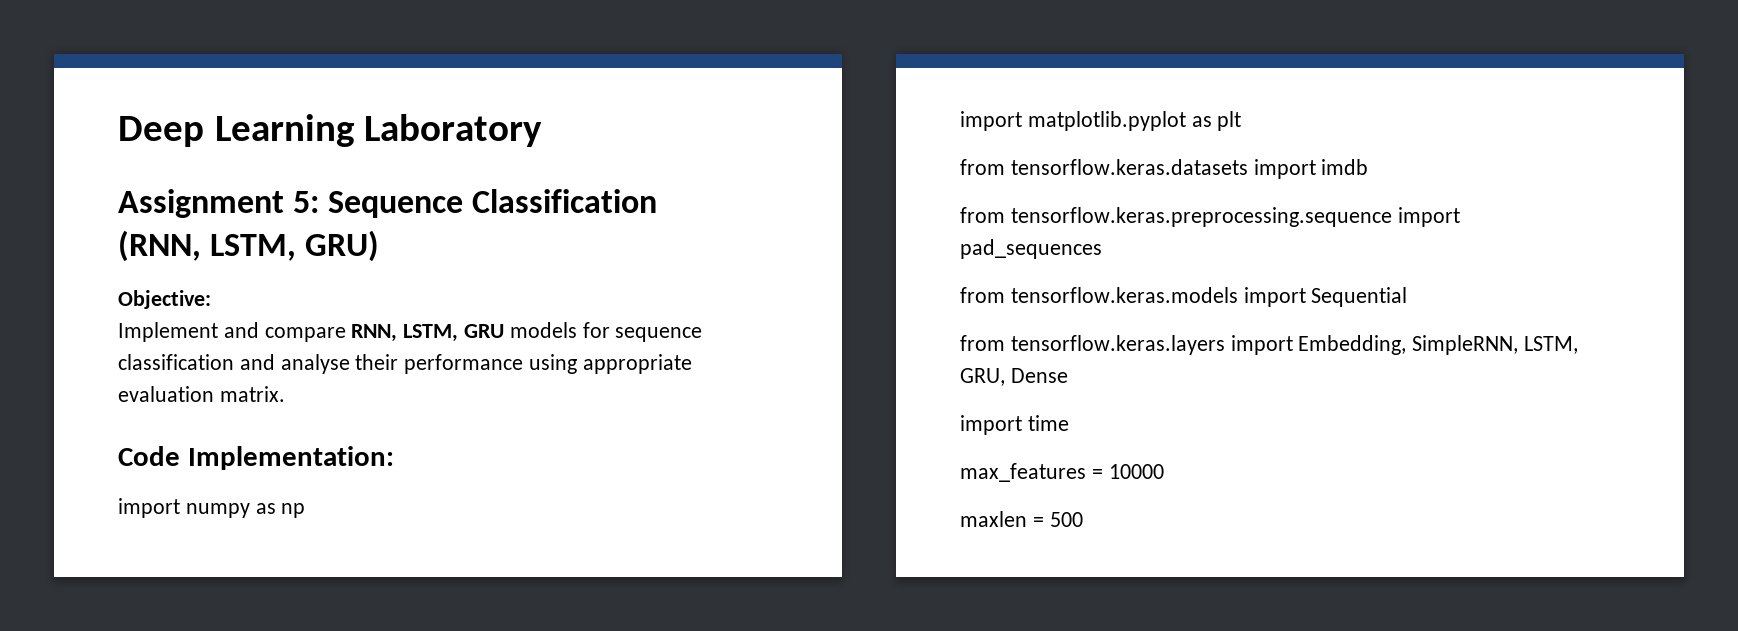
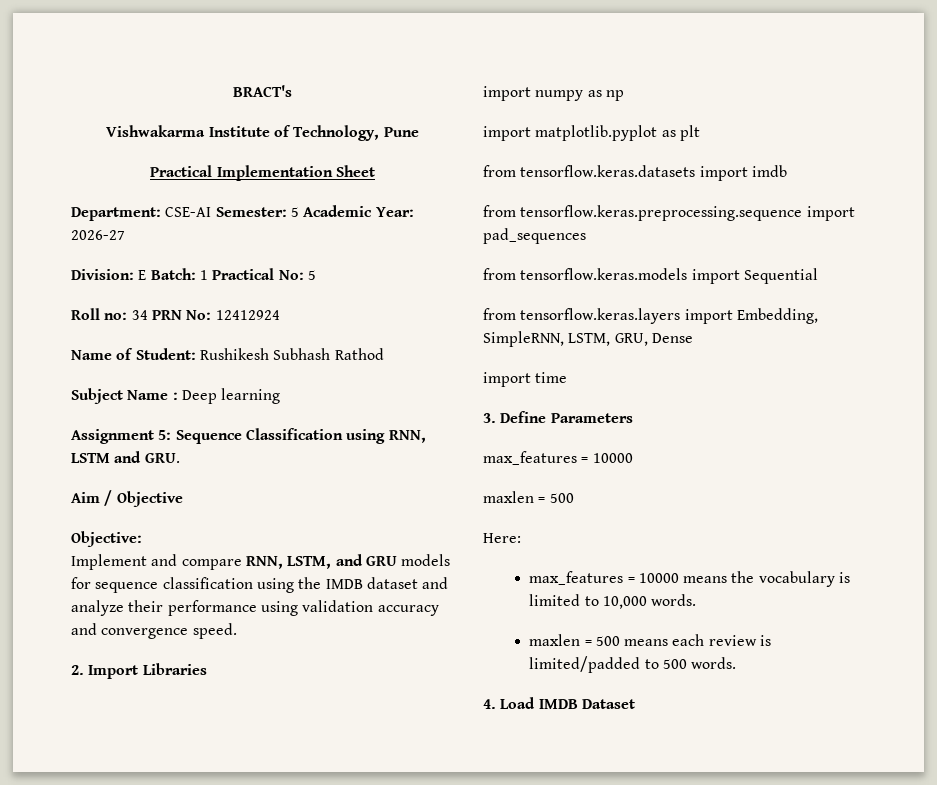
[118,114,543,147] [118,189,658,218] [118,230,380,262] Deep Learning Laboratory // Assignment 5: Sequence Classification (RNN, LSTM, GRU) -> [233,85,292,97] [106,125,419,141] [150,165,375,181] [71,205,414,221] [71,230,125,240] [71,268,316,280] [71,308,280,320] [71,348,384,360] [71,388,281,404] [71,428,426,444] [71,451,180,463] [71,490,183,507] BRACT's // Vishwakarma Institute of Technology, Pune // Practical Implementation Sheet // Department: CSE-AI Semester: 5 Academic Year: 2026-27 // Division: E Batch: 1 Practical No: 5 // Roll no: 34 PRN No: 12412924 // Name of Student: Rushikesh Subhash Rathod // Subject Name : Deep learning // Assignment 5: Sequence Classification using RNN, LSTM and GRU. // Aim / Objective
(459, 333) none -> [335,554,363,566] and
[239,354,692,374] [118,386,285,402] [118,446,394,470] and analyse their performance using appropriate evaluation matrix. // Code Implementation: -> [256,577,449,593] [71,600,439,616] [71,623,237,639] [71,663,207,679] using the IMDB dataset and analyze their performance using validation accuracy and convergence speed. // 2. Import Libraries
(1069, 423) none -> [483,411,633,423] // 3. Define Parameters
(1083, 519) none -> [483,533,521,543] [529,571,851,587] [529,594,697,609] [529,634,772,646] [529,656,737,673] [483,697,635,709] // Here: // max_features = 10000 means the vocabulary is limited to 10,000 words. // maxlen = 500 means each review is limited/padded to 500 words. // 4. Load IMDB Dataset

